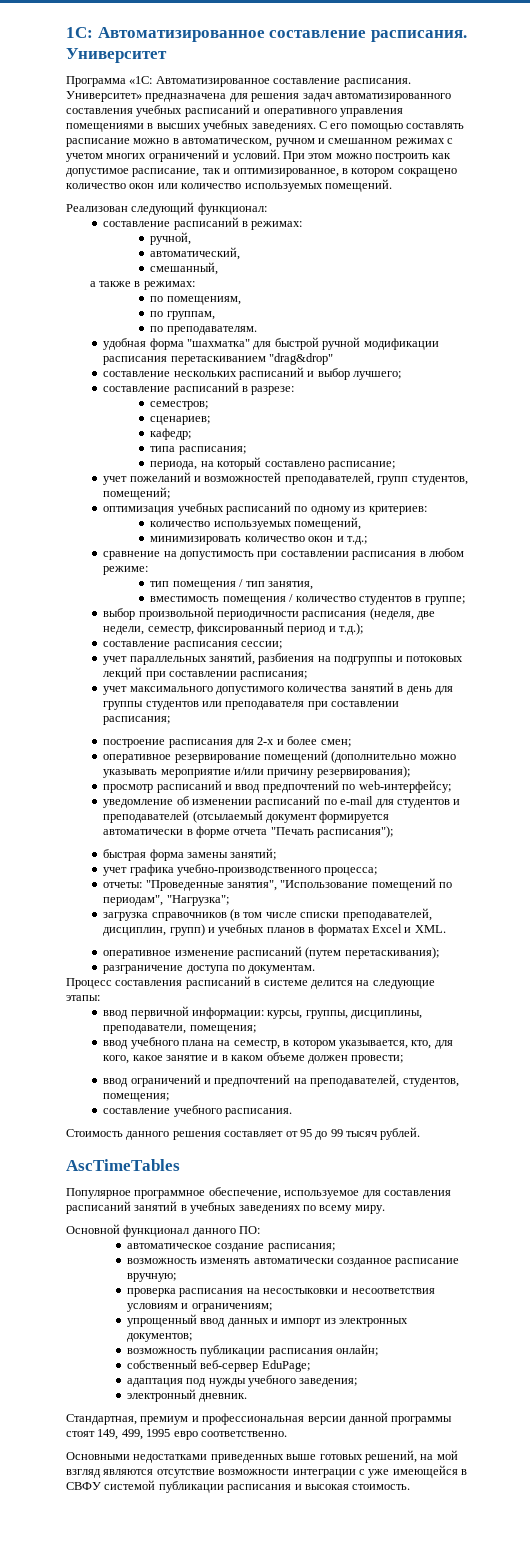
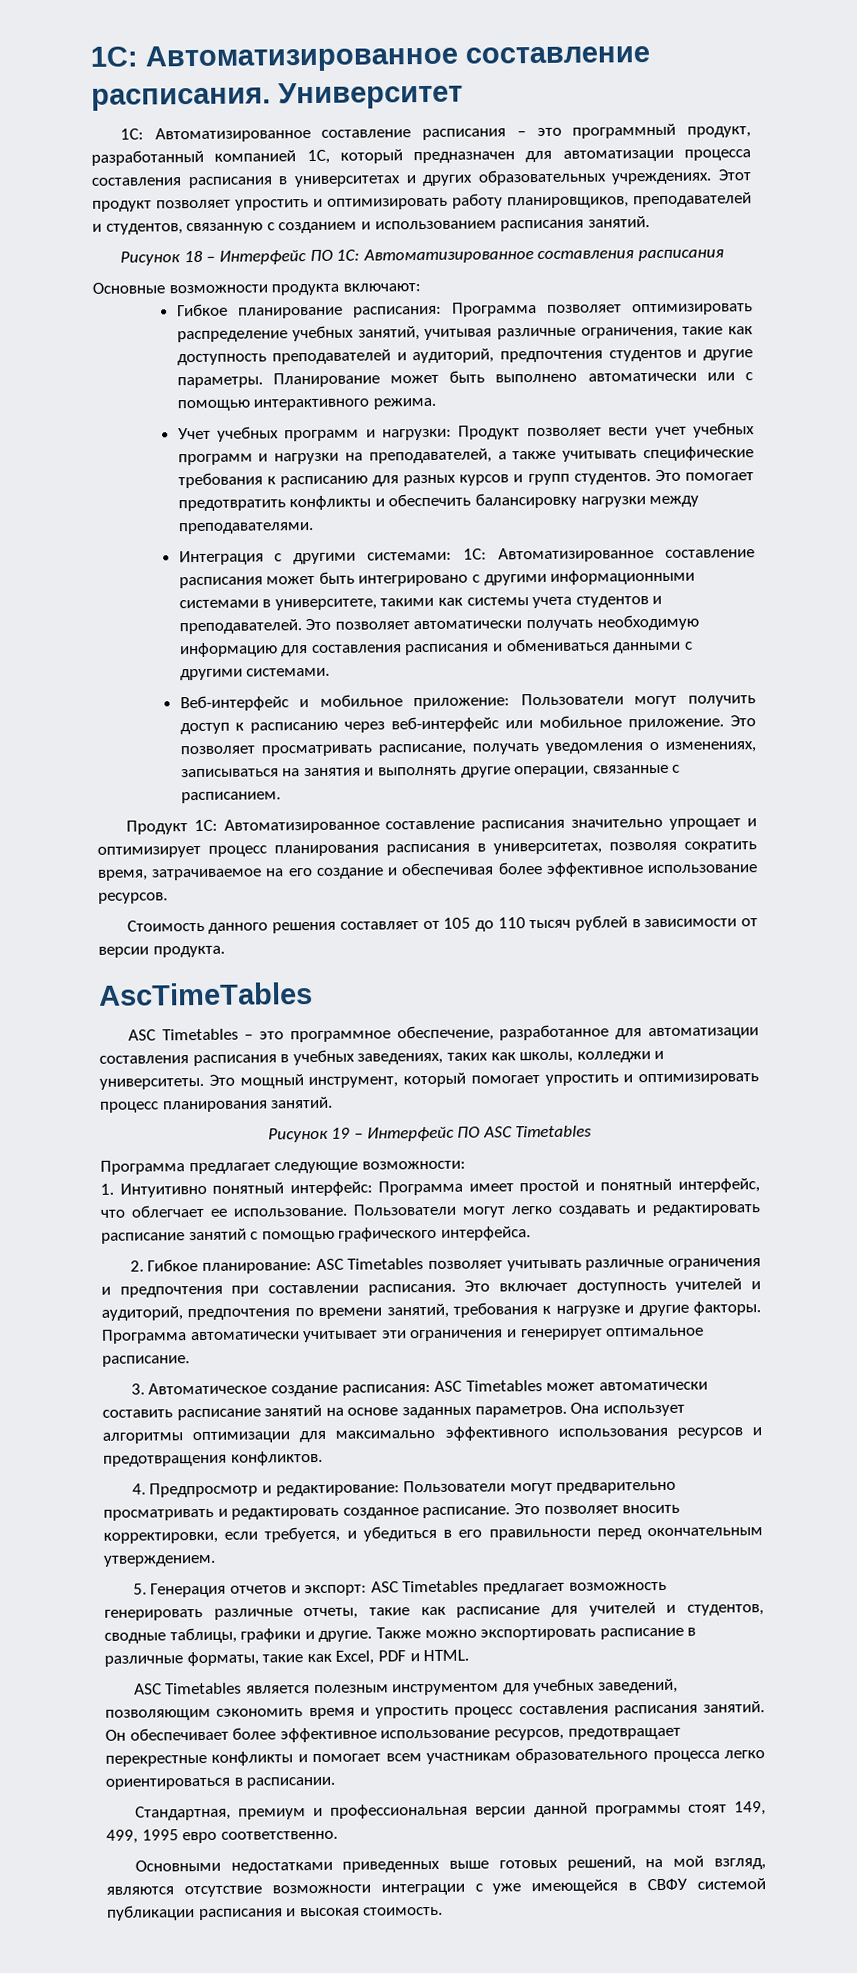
[66,76,411,87] [66,91,451,102] [66,104,403,117] [66,120,464,132] [66,138,453,147] [66,149,452,162] [66,168,457,177] [66,179,392,192] [66,202,267,215] [103,217,303,230] [150,232,192,245] [150,247,241,260] [150,262,219,275] [89,281,195,290] [150,296,241,305] [150,311,215,320] [150,326,257,335] [103,337,439,350] [103,353,334,365] [103,367,402,380] [103,382,295,395] [150,401,209,410] [150,416,211,425] [150,428,192,440] [150,446,246,455] [150,457,395,470] [103,472,468,485] [103,487,171,500] [103,502,427,515] [150,517,362,530] [150,536,367,545] [103,548,464,560] [103,566,149,575] [150,579,313,590] [150,594,465,605] [103,607,436,620] [103,622,364,635] [103,641,283,650] [103,652,463,665] [103,667,308,680] [103,682,453,695] [103,701,400,710] [103,716,171,725] [103,736,351,748] [103,750,456,763] [103,766,410,778] [103,780,451,793] [103,795,461,808] [103,810,390,823] [103,826,394,838] [103,848,277,861] [103,864,378,876] [103,878,453,891] [103,895,229,906] [103,908,432,921] [103,924,446,936] [103,946,439,959] [103,965,316,974] [66,976,435,989] [66,995,100,1001] [103,1006,423,1019] [103,1025,256,1034] [103,1037,453,1049] [103,1052,404,1064] [103,1074,459,1087] [103,1093,170,1102] [103,1105,293,1117] Программа «1С: Автоматизированное составление расписания. Университет» предназначена для решения задач автоматизированного составления учебных расписаний и оперативного управления помещениями в высших учебных заведениях. С его помощью составлять расписание можно в автоматическом, ручном и смешанном режимах с учетом многих ограничений и условий. При этом можно построить как допустимое расписание, так и оптимизированное, в котором сокращено количество окон или количество используемых помещений. // Реализован следующий функционал: // составление расписаний в режимах: // ручной, // автоматический, // смешанный, // а также в режимах: // по помещениям, // по группам, // по преподавателям. // удобная форма "шахматка" для быстрой ручной модификации расписания перетаскиванием "drag&drop" // составление нескольких расписаний и выбор лучшего; // составление расписаний в разрезе: // семестров; // сценариев; // кафедр; // типа расписания; // периода, на который составлено расписание; // учет пожеланий и возможностей преподавателей, групп студентов, помещений; // оптимизация учебных расписаний по одному из критериев: // количество используемых помещений, // минимизировать количество окон и т.д.; // сравнение на допустимость при составлении расписания в любом режиме: // тип помещения / тип занятия, // вместимость помещения / количество студентов в группе; // выбор произвольной периодичности расписания (неделя, две недели, семестр, фиксированный период и т.д.); // составление расписания сессии; // учет параллельных занятий, разбиения на подгруппы и потоковых лекций при составлении расписания; // учет максимального допустимого количества занятий в день для группы студентов или преподавателя при составлении расписания; // построение расписания для 2-х и более смен; // оперативное резервирование помещений (дополнительно можно указывать мероприятие и/или причину резервирования); // просмотр расписаний и ввод предпочтений по web-интерфейсу; // уведомление об изменении расписаний по e-mail для студентов и преподавателей (отсылаемый документ формируется автоматически в форме отчета "Печать расписания"); // быстрая форма замены занятий; // учет графика учебно-производственного процесса; // отчеты: "Проведенные занятия", "Использование помещений по периодам", "Нагрузка"; // загрузка справочников (в том числе списки преподавателей, дисциплин, групп) и учебных планов в форматах Excel и XML. // оперативное изменение расписаний (путем перетаскивания); // разграничение доступа по документам. // Процесс составления расписаний в системе делится на следующие этапы: // ввод первичной информации: курсы, группы, дисциплины, преподаватели, помещения; // ввод учебного плана на семестр, в котором указывается, кто, для кого, какое занятие и в каком объеме должен провести; // ввод ограничений и предпочтений на преподавателей, студентов, помещения; // составление учебного расписания. -> [119,123,751,143] [91,149,751,166] [91,169,751,189] [92,192,752,212] [92,216,650,235] [120,248,724,266] [92,282,421,296] [176,302,753,319] [176,325,753,343] [176,348,754,366] [176,370,753,389] [176,397,436,412] [177,422,755,442] [177,446,754,466] [177,469,754,489] [177,492,700,512] [177,521,314,535] [178,547,756,566] [178,569,696,589] [178,595,663,611] [178,614,699,635] [178,638,693,658] [179,667,331,681] [179,693,756,712] [179,715,756,735] [179,741,756,757] [180,764,681,778] [180,791,281,804] [125,818,757,835] [97,841,757,858] [97,862,758,881] [98,892,168,904] 1С: Автоматизированное составление расписания – это программный продукт, разработанный компанией 1С, который предназначен для автоматизации процесса составления расписания в университетах и других образовательных учреждениях. Этот продукт позволяет упростить и оптимизировать работу планировщиков, преподавателей и студентов, связанную с созданием и использованием расписания занятий. // Рисунок 18 – Интерфейс ПО 1С: Автоматизированное составления расписания // Основные возможности продукта включают: // Гибкое планирование расписания: Программа позволяет оптимизировать распределение учебных занятий, учитывая различные ограничения, такие как доступность преподавателей и аудиторий, предпочтения студентов и другие параметры. Планирование может быть выполнено автоматически или с помощью интерактивного режима. // Учет учебных программ и нагрузки: Продукт позволяет вести учет учебных программ и нагрузки на преподавателей, а также учитывать специфические требования к расписанию для разных курсов и групп студентов. Это помогает предотвратить конфликты и обеспечить балансировку нагрузки между преподавателями. // Интеграция с другими системами: 1С: Автоматизированное составление расписания может быть интегрировано с другими информационными системами в университете, такими как системы учета студентов и преподавателей. Это позволяет автоматически получать необходимую информацию для составления расписания и обмениваться данными с другими системами. // Веб-интерфейс и мобильное приложение: Пользователи могут получить доступ к расписанию через веб-интерфейс или мобильное приложение. Это позволяет просматривать расписание, получать уведомления о изменениях, записываться на занятия и выполнять другие операции, связанные с расписанием. // Продукт 1С: Автоматизированное составление расписания значительно упрощает и оптимизирует процесс планирования расписания в университетах, позволяя сократить время, затрачиваемое на его создание и обеспечивая более эффективное использование ресурсов.
[299,1127,421,1140] [66,1159,180,1171] [66,1187,451,1199] [66,1201,385,1214] [66,1224,261,1237] [126,1243,335,1252] [126,1258,460,1267] [126,1273,176,1282] [126,1288,435,1297] [126,1303,272,1312] [126,1314,409,1327] [126,1333,192,1342] [126,1344,378,1357] [126,1359,310,1372] [126,1375,358,1387] [126,1389,248,1402] 95 до 99 тысяч рублей. // AscTimeTables // Популярное программное обеспечение, используемое для составления расписаний занятий в учебных заведениях по всему миру. // Основной функционал данного ПО: // автоматическое создание расписания; // возможность изменять автоматически созданное расписание вручную; // проверка расписания на несостыковки и несоответствия условиям и ограничениям; // упрощенный ввод данных и импорт из электронных документов; // возможность публикации расписания онлайн; // собственный веб-сервер EduPage; // адаптация под нужды учебного заведения; // электронный дневник. -> [443,915,758,932] [98,945,225,958] [98,982,313,1006] [127,1024,759,1043] [99,1049,665,1067] [99,1072,759,1090] [99,1096,334,1113] [267,1125,593,1143] [100,1160,466,1175] [100,1178,760,1198] [100,1203,761,1218] [101,1226,531,1244] [129,1258,761,1274] [101,1278,761,1298] [101,1301,761,1321] [101,1327,705,1344] [102,1355,190,1367] [130,1380,708,1397] [102,1402,685,1421] [102,1425,762,1444] [103,1450,323,1467] [131,1480,677,1498] [103,1503,681,1521] [103,1525,763,1544] [103,1554,216,1567] [132,1580,667,1598] [104,1602,764,1621] [104,1627,697,1644] [104,1649,470,1667] [133,1678,678,1696] [105,1701,765,1721] [105,1727,681,1743] [105,1747,765,1767] [105,1776,336,1790] 105 до 110 тысяч рублей в зависимости от версии продукта. // AscTimeTables // ASC Timetables – это программное обеспечение, разработанное для автоматизации составления расписания в учебных заведениях, таких как школы, колледжи и университеты. Это мощный инструмент, который помогает упростить и оптимизировать процесс планирования занятий. // Рисунок 19 – Интерфейс ПО ASC Timetables // Программа предлагает следующие возможности: // 1. Интуитивно понятный интерфейс: Программа имеет простой и понятный интерфейс, что облегчает ее использование. Пользователи могут легко создавать и редактировать расписание занятий с помощью графического интерфейса. // 2. Гибкое планирование: ASC Timetables позволяет учитывать различные ограничения и предпочтения при составлении расписания. Это включает доступность учителей и аудиторий, предпочтения по времени занятий, требования к нагрузке и другие факторы. Программа автоматически учитывает эти ограничения и генерирует оптимальное расписание. // 3. Автоматическое создание расписания: ASC Timetables может автоматически составить расписание занятий на основе заданных параметров. Она использует алгоритмы оптимизации для максимально эффективного использования ресурсов и предотвращения конфликтов. // 4. Предпросмотр и редактирование: Пользователи могут предварительно просматривать и редактировать созданное расписание. Это позволяет вносить корректировки, если требуется, и убедиться в его правильности перед окончательным утверждением. // 5. Генерация отчетов и экспорт: ASC Timetables предлагает возможность генерировать различные отчеты, такие как расписание для учителей и студентов, сводные таблицы, графики и другие. Также можно экспортировать расписание в различные форматы, такие как Excel, PDF и HTML. // ASC Timetables является полезным инструментом для учебных заведений, позволяющим сэкономить время и упростить процесс составления расписания занятий. Он обеспечивает более эффективное использование ресурсов, предотвращает перекрестные конфликты и помогает всем участникам образовательного процесса легко ориентироваться в расписании.
[66,1469,101,1478] взгляд -> [713,1858,766,1870] взгляд,

